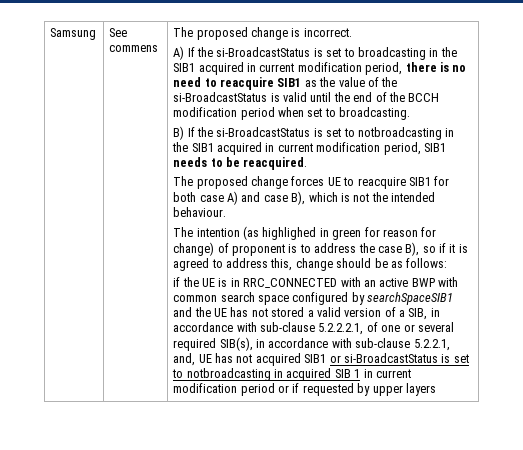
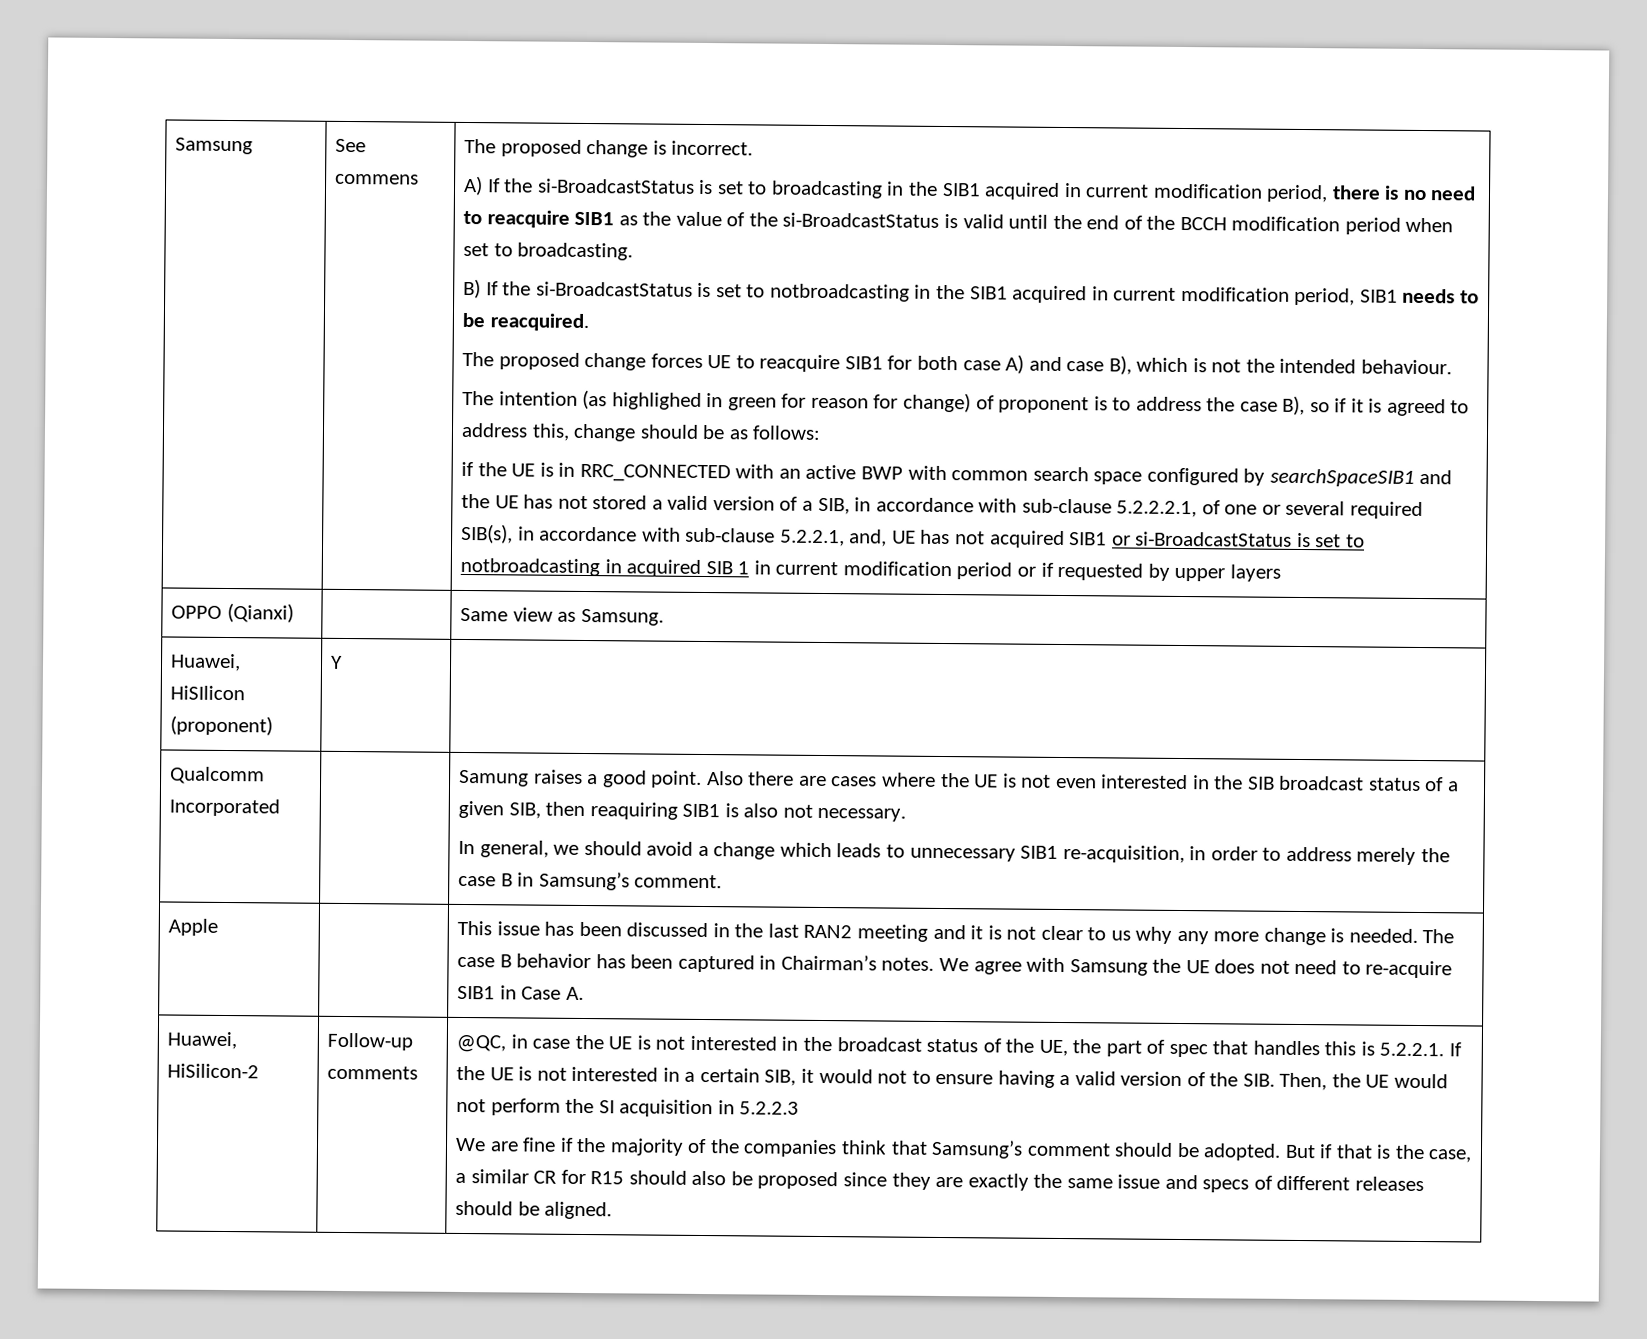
(436, 389) none -> [171,602,294,623] [460,607,664,626] [170,653,242,672] [170,685,246,701] [170,715,274,736] [330,655,344,669] [170,766,266,785] [169,798,281,817] [459,769,1459,792] [458,800,907,822] [458,840,1450,865] [458,871,723,891] [168,918,219,936] [457,920,1455,946] [457,953,1453,979] [457,985,584,1000] [167,1031,238,1050] [167,1063,260,1079] [327,1032,414,1051] [327,1065,419,1080] [456,1034,1462,1058] [456,1065,1448,1091] [456,1098,800,1118] [455,1137,1473,1163] [455,1169,1424,1193] [455,1200,613,1220] // OPPO (Qianxi) | | Same view as Samsung. // Huawei, HiSIlicon (proponent) | Y | // Qualcomm Incorporated | | Samung raises a good point. Also there are cases where the UE is not even interested in the SIB broadcast status of a given SIB, then reaquiring SIB1 is also not necessary. // In general, we should avoid a change which leads to unnecessary SIB1 re-acquisition, in order to address merely the case B in Samsung’s comment. // Apple | | This issue has been discussed in the last RAN2 meeting and it is not clear to us why any more change is needed. The case B behavior has been captured in Chairman’s notes. We agree with Samsung the UE does not need to re-acquire SIB1 in Case A. // Huawei, HiSilicon-2 | Follow-up comments | @QC, in case the UE is not interested in the broadcast status of the UE, the part of spec that handles this is 5.2.2.1. If the UE is not interested in a certain SIB, it would not to ensure having a valid version of the SIB. Then, the UE would not perform the SI acquisition in 5.2.2.3 // We are fine if the majority of the companies think that Samsung’s comment should be adopted. But if that is the case, a similar CR for R15 should also be proposed since they are exactly the same issue and specs of different releases should be aligned.

